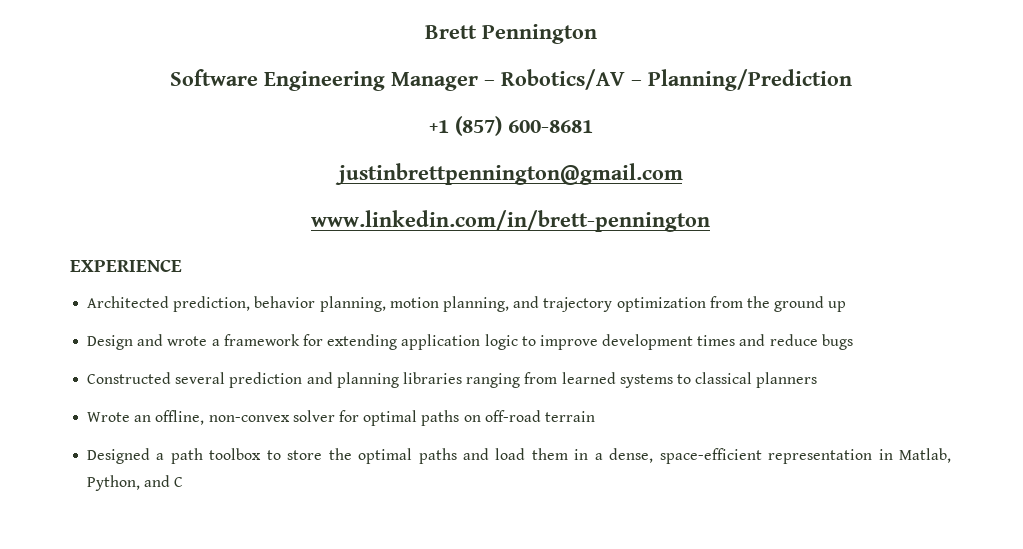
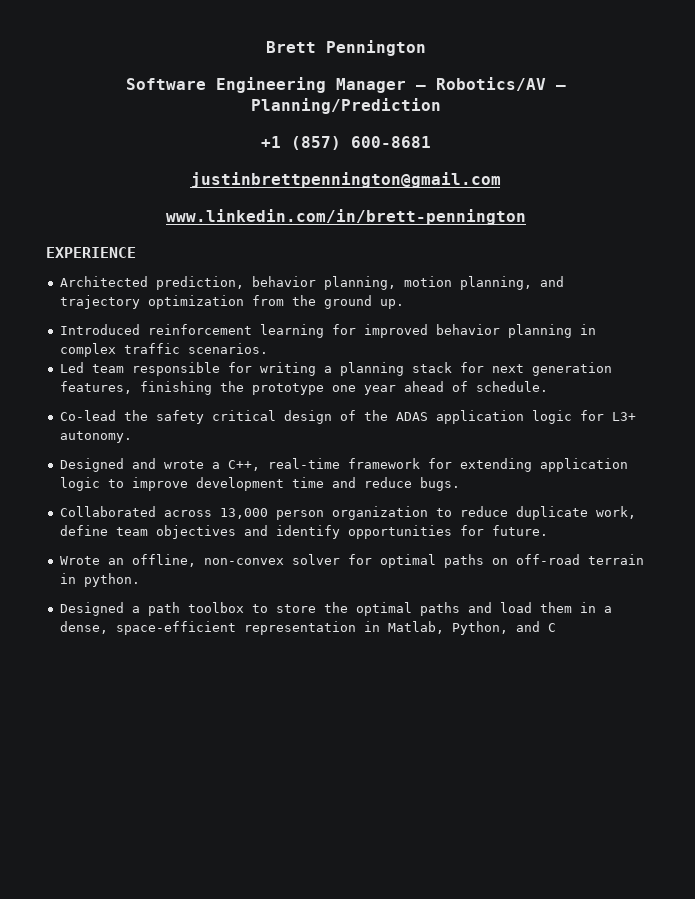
[828,301,847,312] [87,335,134,350] up // Design -> [379,299,404,309] [59,324,596,338] [59,343,268,357] [59,362,612,376] [59,381,548,395] [59,410,636,424] [59,431,132,443] [59,458,124,472] up. // Introduced reinforcement learning for improved behavior planning in complex traffic scenarios. // Led team responsible for writing a planning stack for next generation features, finishing the prototype one year ahead of schedule. // Co-lead the safety critical design of the ADAS application logic for L3+ autonomy. // Designed
(220, 342) none -> [227,458,340,471] C++, real-time
[697,335,736,346] times -> [291,477,324,488] time
[821,334,853,350] [87,372,818,388] bugs // Constructed several prediction and planning libraries ranging from learned systems to classical planners -> [419,477,460,491] [59,506,636,520] [59,525,548,539] bugs. // Collaborated across 13,000 person organization to reduce duplicate work, define team objectives and identify opportunities for future.
(595, 416) none -> [59,573,140,587] in python.

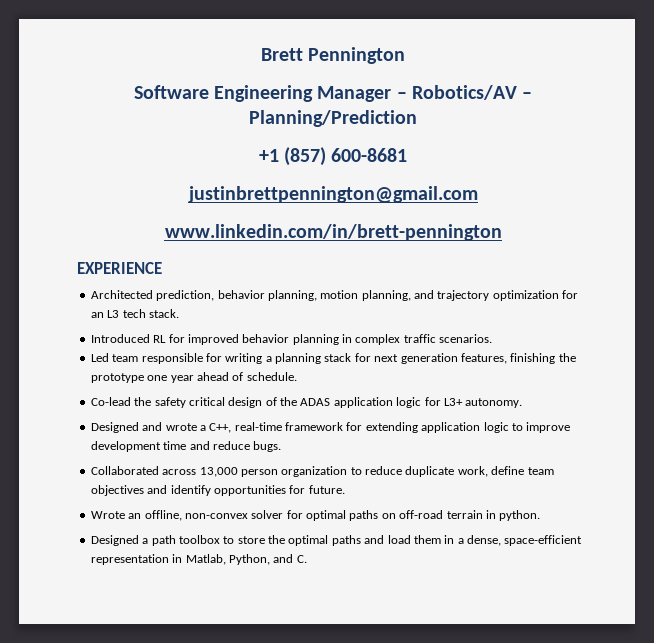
[251,295,404,309] from the ground up. -> [562,290,579,299] [90,309,179,318] for an L3 tech stack.
[147,324,324,338] reinforcement learning -> [153,335,167,343] RL
[547,623,556,632] C -> [296,555,307,563] C.

